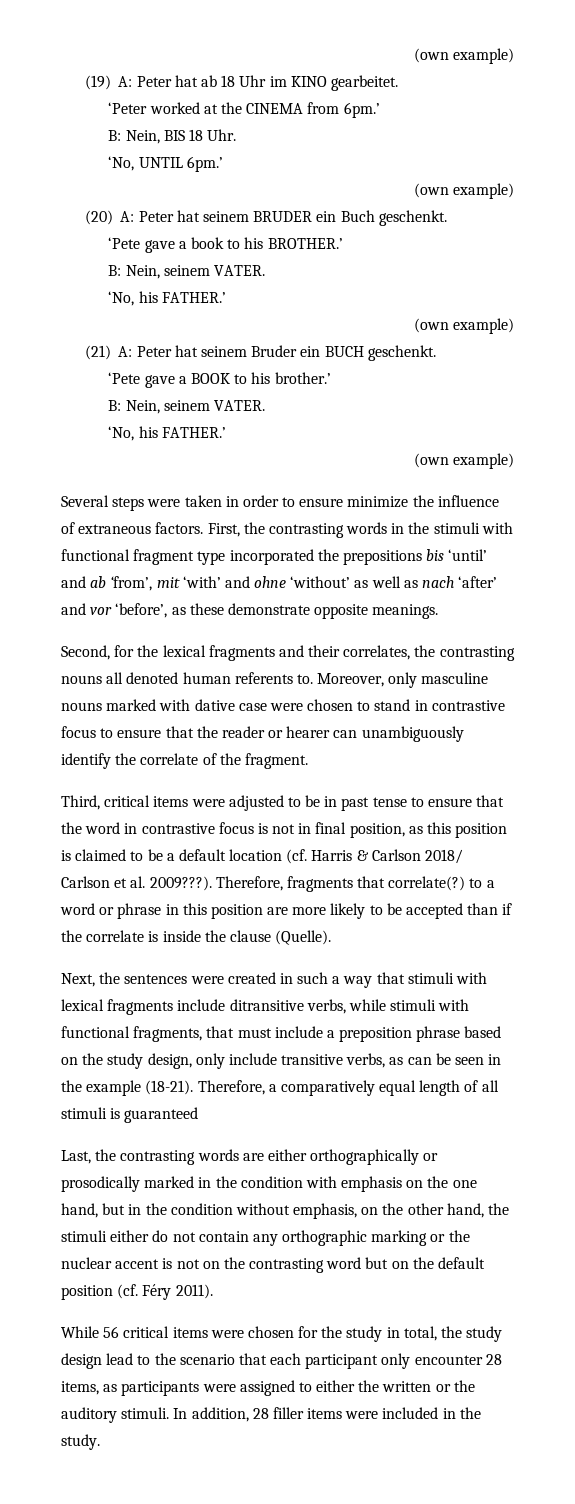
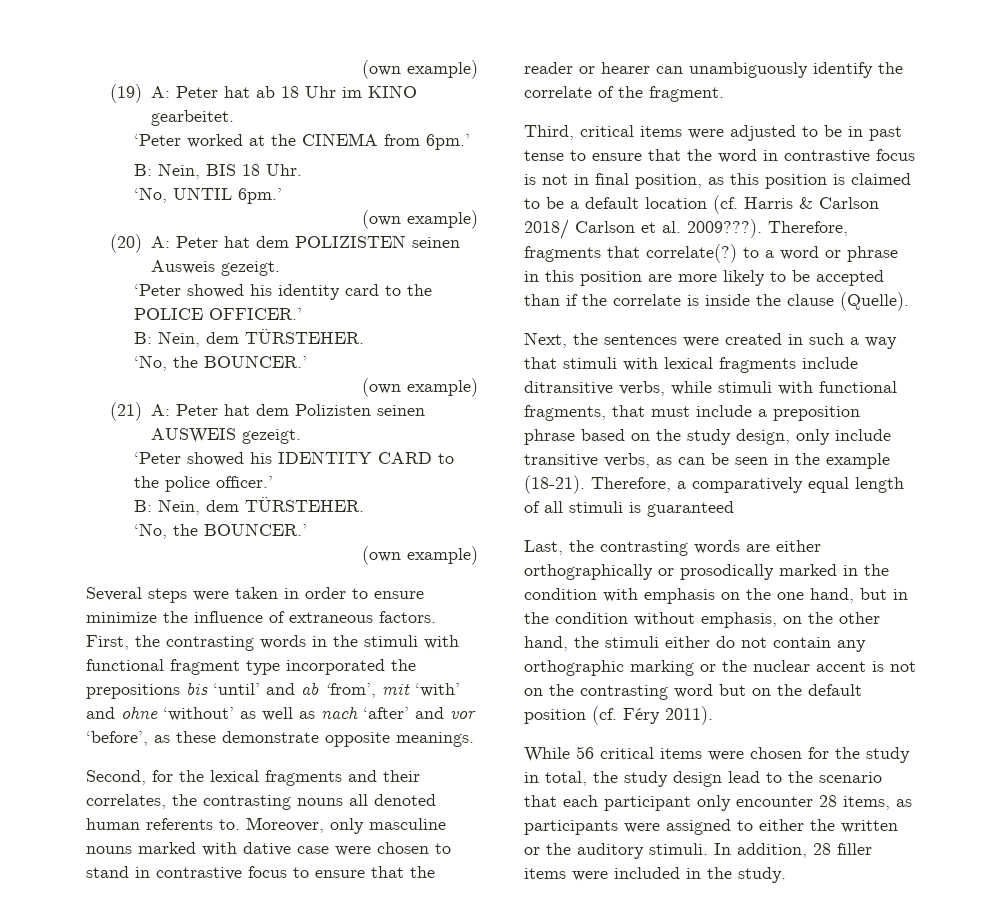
[202,210,447,226] [108,237,343,253] [108,265,265,279] [108,291,226,306] seinem BRUDER ein Buch geschenkt. // ‘Pete gave a book to his BROTHER.’ // B: Nein, seinem VATER. // ‘No, his FATHER.’ -> [255,235,460,248] [150,260,280,276] [133,284,432,300] [133,308,302,320] [133,329,364,347] [133,355,307,371] dem POLIZISTEN seinen Ausweis gezeigt. // ‘Peter showed his identity card to the POLICE OFFICER.’ // B: Nein, dem TÜRSTEHER. // ‘No, the BOUNCER.’
[200,345,436,361] [108,372,331,388] [108,400,265,414] [108,426,226,441] seinem Bruder ein BUCH geschenkt. // ‘Pete gave a BOOK to his brother.’ // B: Nein, seinem VATER. // ‘No, his FATHER.’ -> [255,404,425,416] [150,428,301,444] [133,451,454,466] [133,476,273,492] [133,497,364,515] [133,523,307,539] dem Polizisten seinen AUSWEIS gezeigt. // ‘Peter showed his IDENTITY CARD to the police officer.’ // B: Nein, dem TÜRSTEHER. // ‘No, the BOUNCER.’

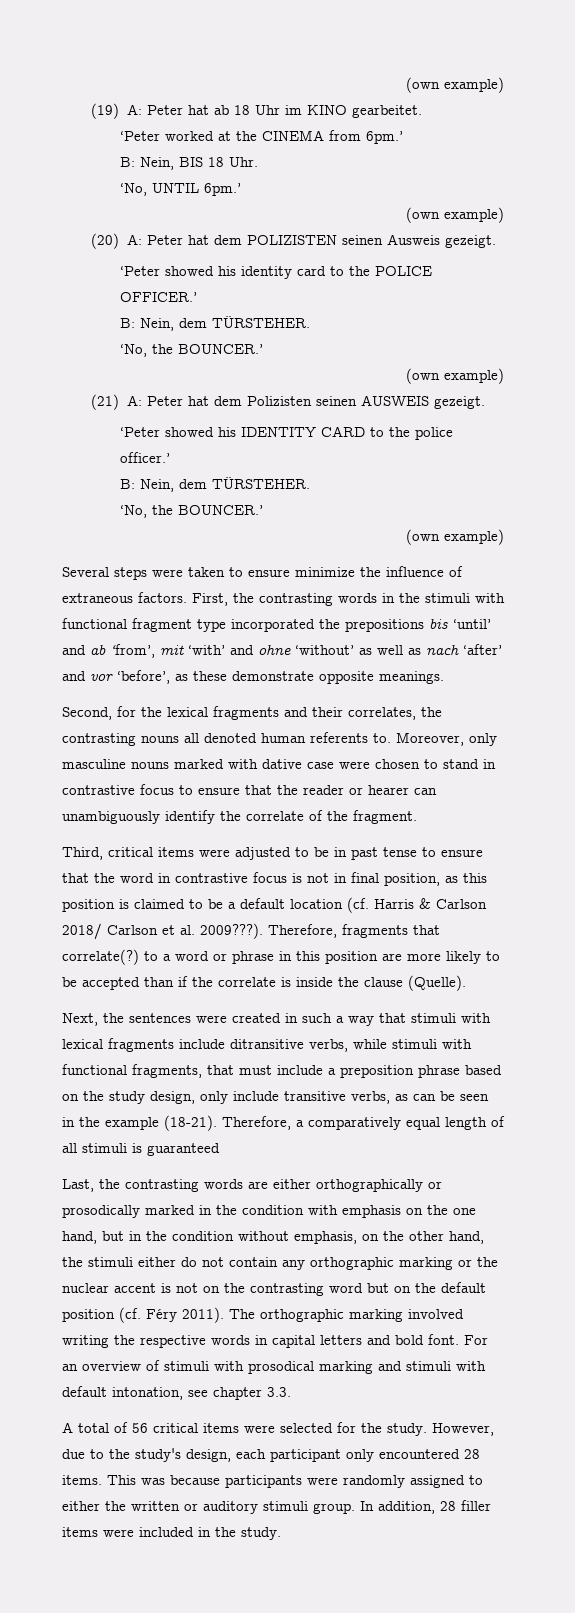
[284,587,346,599] in order -> (225, 572) none
[524,747,570,762] // While -> [229,1309,464,1322] [62,1334,488,1348] [62,1360,486,1374] [62,1386,291,1400] [62,1422,128,1433] The orthographic marking involved writing the respective words in capital letters and bold font. For an overview of stimuli with prosodical marking and stimuli with default intonation, see chapter 3.3. // A total of
[750,747,910,763] [524,771,882,787] [524,795,912,811] chosen for the study in total, the study design lead to the scenario that each participant only encounter 28 items, as -> [280,1422,494,1436] [62,1448,480,1462] [62,1475,220,1485] selected for the study. However, due to the study's design, each participant only encountered 28 items. This was because
(660, 828) none -> [343,1475,405,1488] randomly
[546,843,708,859] the auditory stimuli. -> [203,1501,355,1514] auditory stimuli group.

